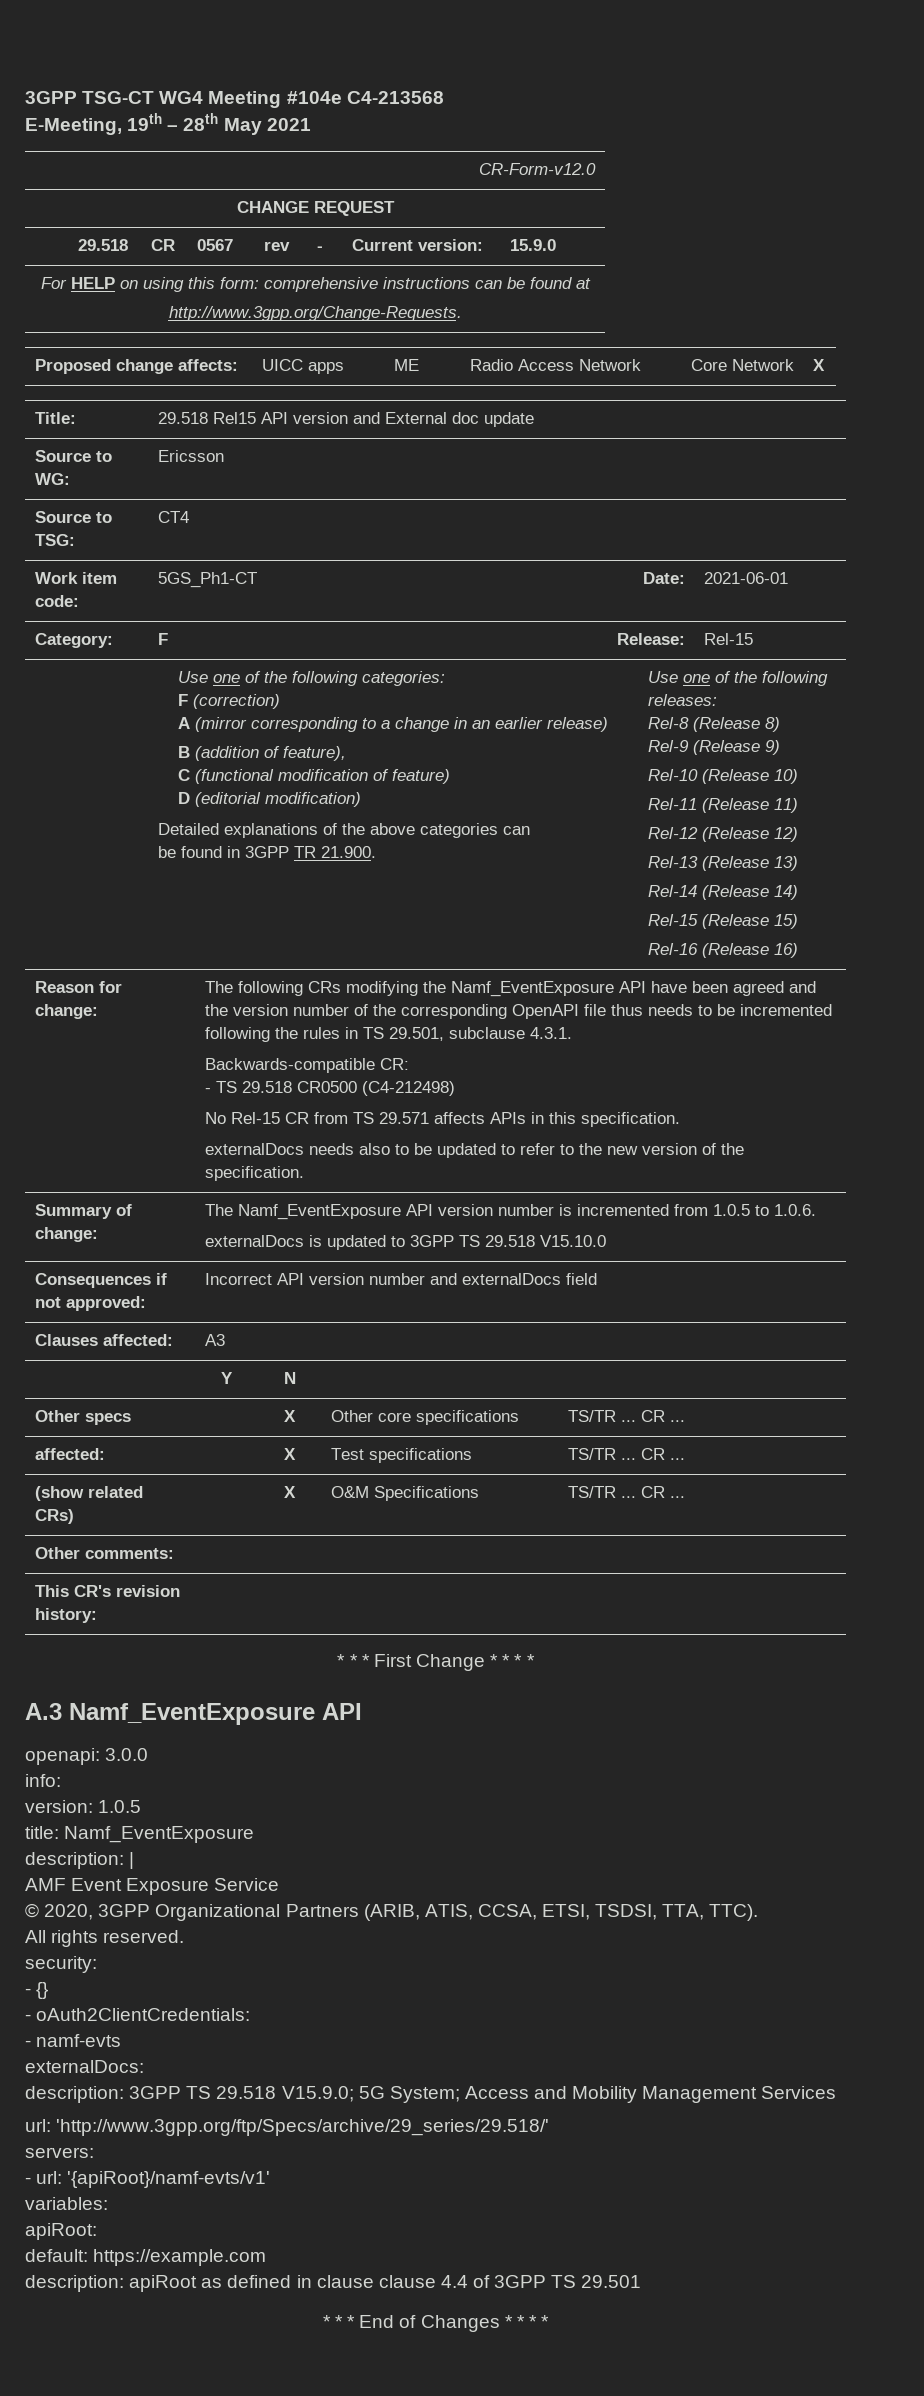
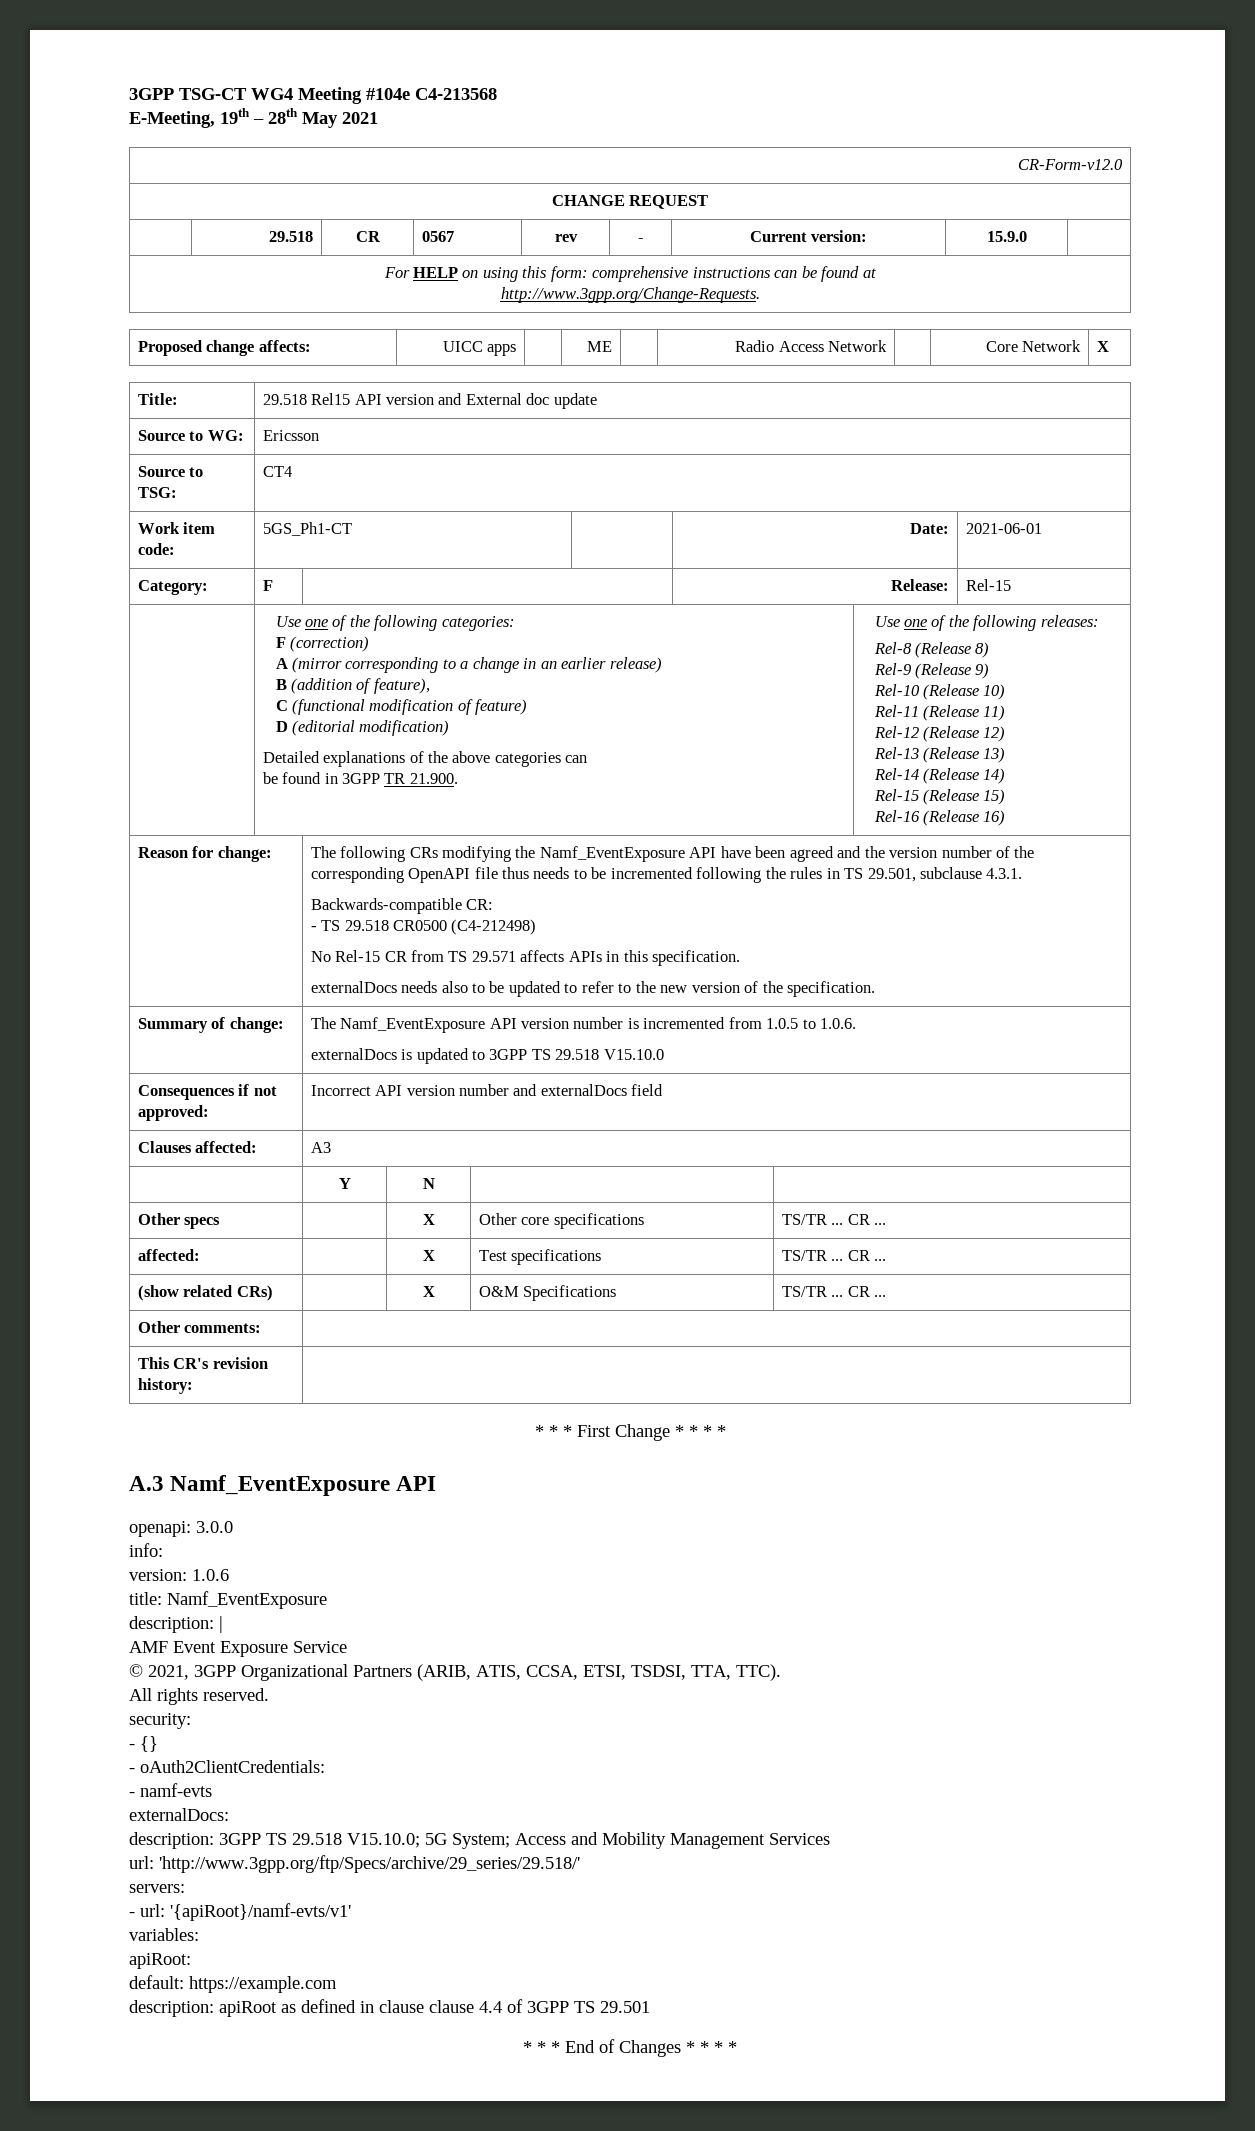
[98,1800,142,1813] 1.0.5 -> [192,1569,229,1581] 1.0.6
[44,1904,94,1920] 2020, -> [148,1665,189,1680] 2021,
[281,2086,354,2102] V15.9.0; -> [347,1833,420,1848] V15.10.0;

